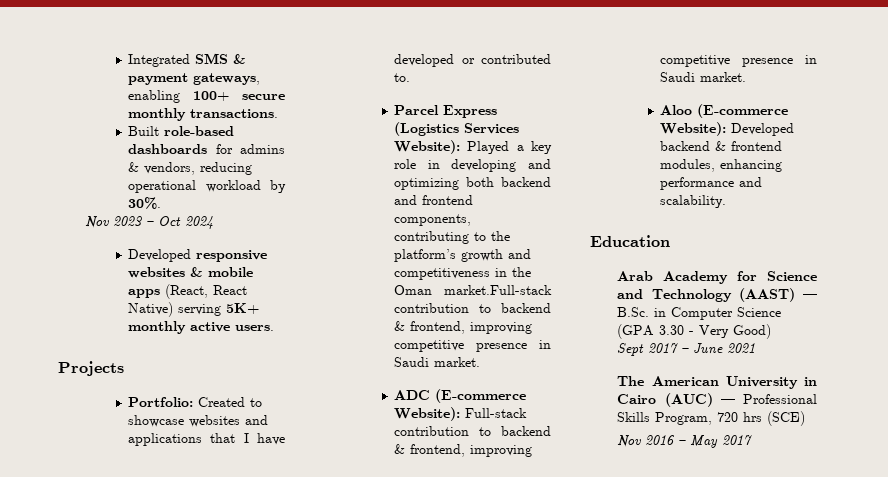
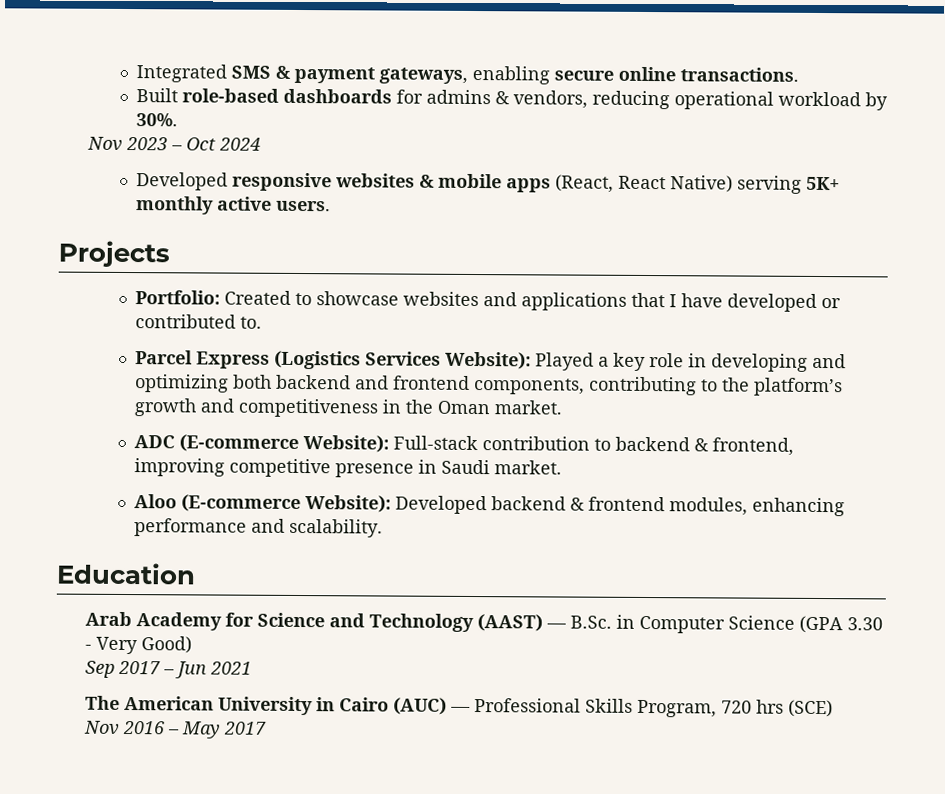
[192,91,285,101] [128,108,187,121] 100+ secure monthly -> [554,66,677,82] secure online
[444,285,552,295] [394,303,551,313] [394,321,533,334] [394,340,551,352] [394,357,430,367] market.Full-stack contribution to backend & frontend, improving competitive presence in Saudi -> (491, 407) none
[617,343,645,356] Sept -> [84,660,115,678] Sep
[693,343,724,354] June -> [174,661,207,679] Jun

